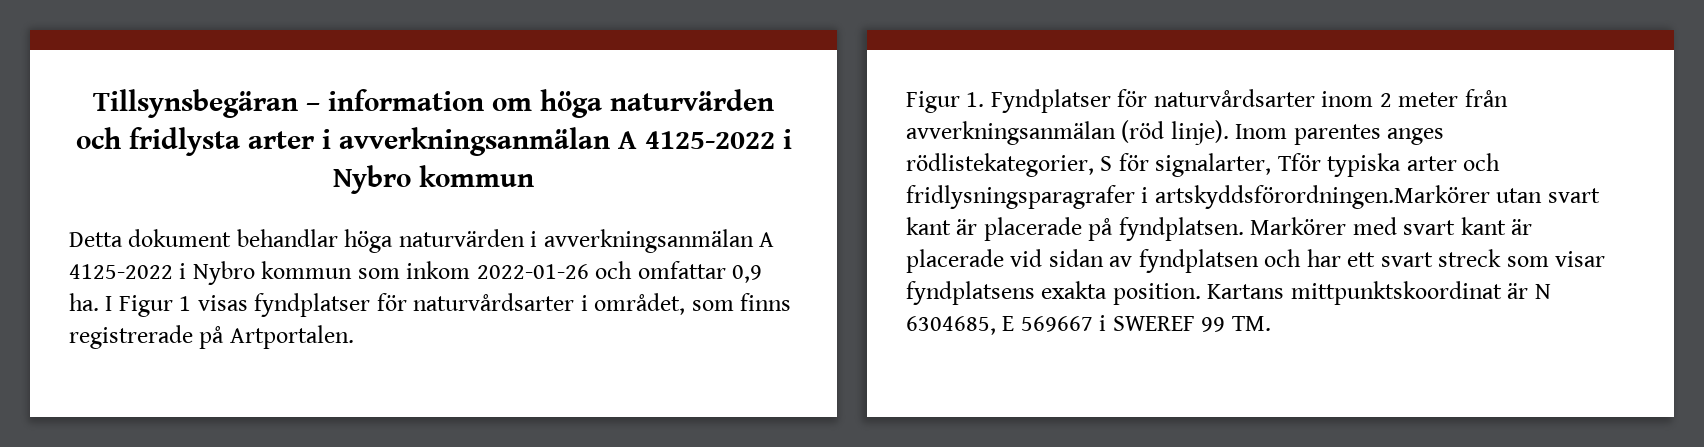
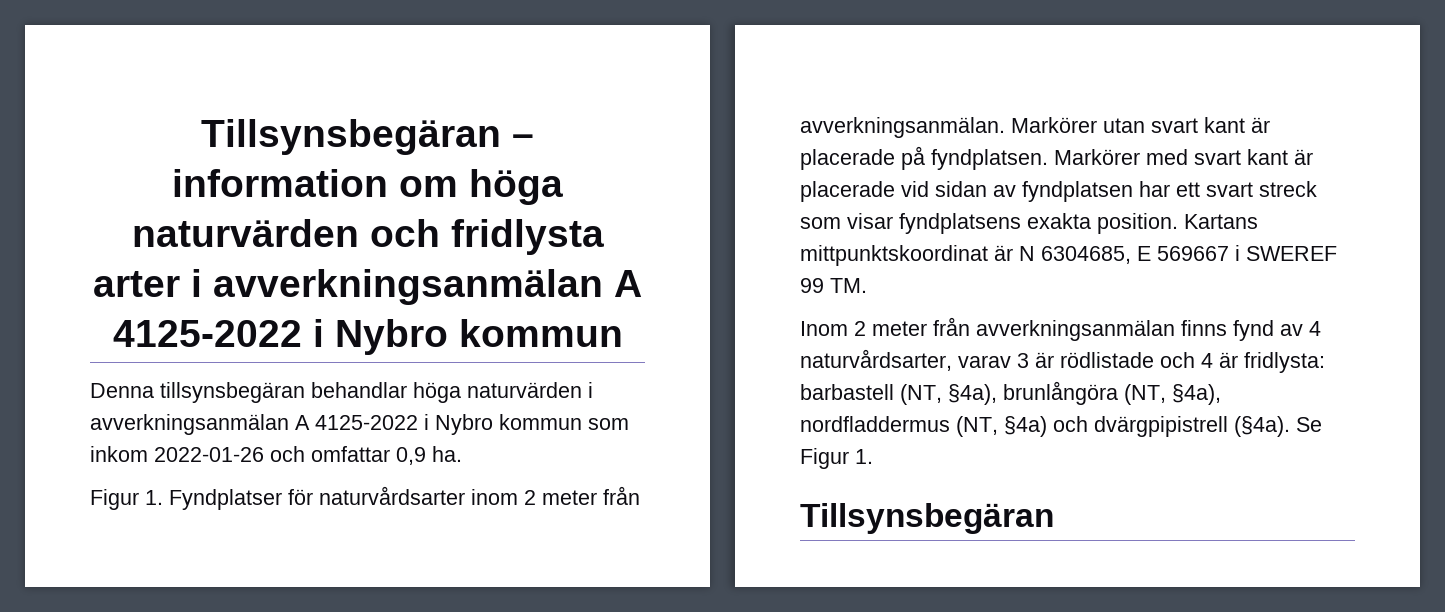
[69,229,232,247] Detta dokument -> [90,382,305,403] Denna tillsynsbegäran
[105,293,792,317] [69,325,354,349] I Figur 1 visas fyndplatser för naturvårdsarter i området, som finns registrerade på Artportalen. -> (462, 454) none
[906,120,1445,145] [906,153,1501,177] [906,185,1490,209] avverkningsanmälan (röd linje). Inom parentes anges rödlistekategorier, S för signalarter, Tför typiska arter och fridlysningsparagrafer i artskyddsförordningen.Markörer -> [800,117,1097,138] avverkningsanmälan. Markörer
[1264,249,1302,267] och -> (1133, 191) none
(1271, 323) none -> [800,317,1321,341] [800,349,1325,373] [800,381,1221,405] [800,416,1322,437] [800,448,873,469] [800,503,1054,534] // Inom 2 meter från avverkningsanmälan finns fynd av 4 naturvårdsarter, varav 3 är rödlistade och 4 är fridlysta: barbastell (NT, §4a), brunlångöra (NT, §4a), nordfladdermus (NT, §4a) och dvärgpipistrell (§4a). Se Figur 1. // Tillsynsbegäran

